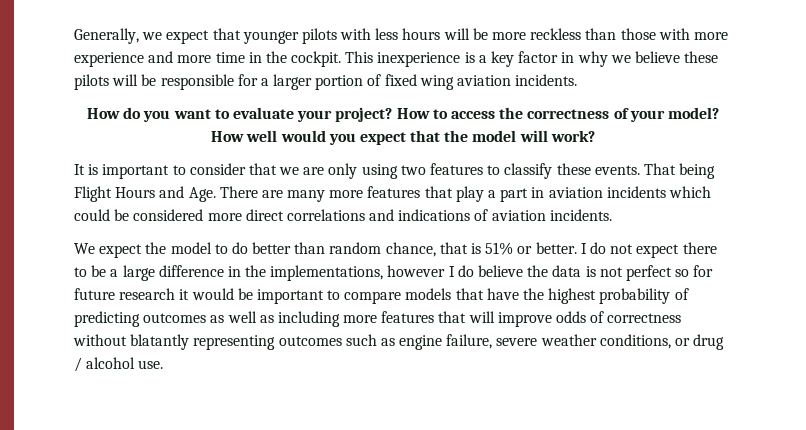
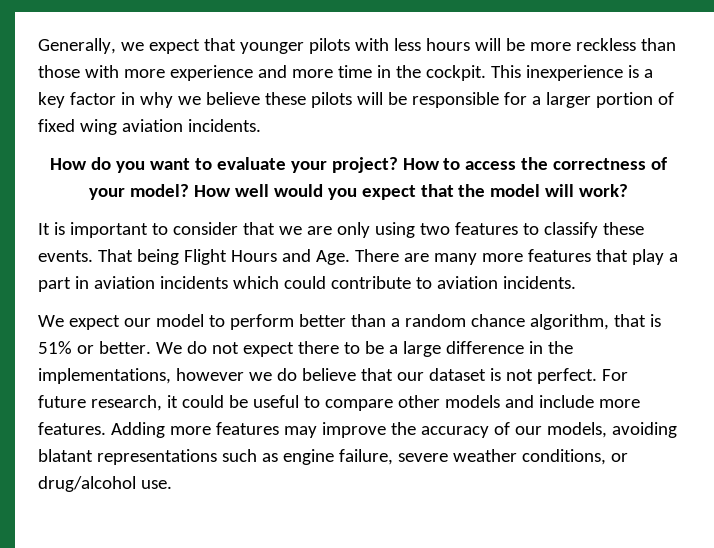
[114,209,489,221] be considered more direct correlations and indications of -> [330,276,432,289] contribute to
[145,242,167,254] the -> [123,318,151,327] our
[231,242,248,254] do -> [229,314,294,330] perform
[329,242,436,257] random chance, -> [390,314,609,330] a random chance algorithm,
[580,243,587,254] I -> [155,342,182,354] We
[448,266,455,277] I -> [248,372,272,381] we
[527,265,714,281] [74,288,689,304] [74,311,682,327] [73,334,342,350] the data is not perfect so for future research it would be important to compare models that have the highest probability of predicting outcomes as well as including more features that will improve odds of correctness without blatantly representing outcomes -> [360,368,628,384] [38,395,640,411] [38,422,677,438] [38,449,217,465] that our dataset is not perfect. For future research, it could be useful to compare other models and include more features. Adding more features may improve the accuracy of our models, avoiding blatant representations
[693,334,725,350] [74,357,136,372] drug / alcohol -> [38,476,136,492] drug/alcohol

